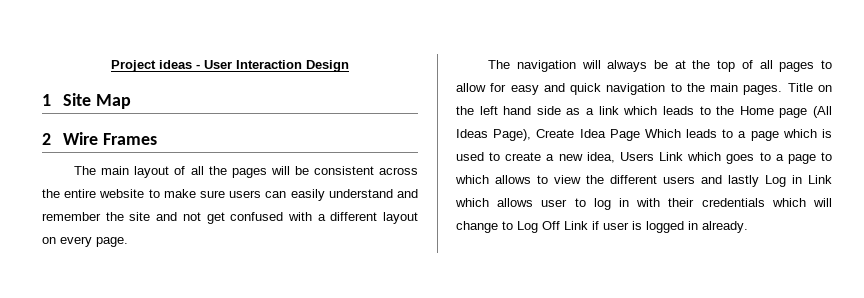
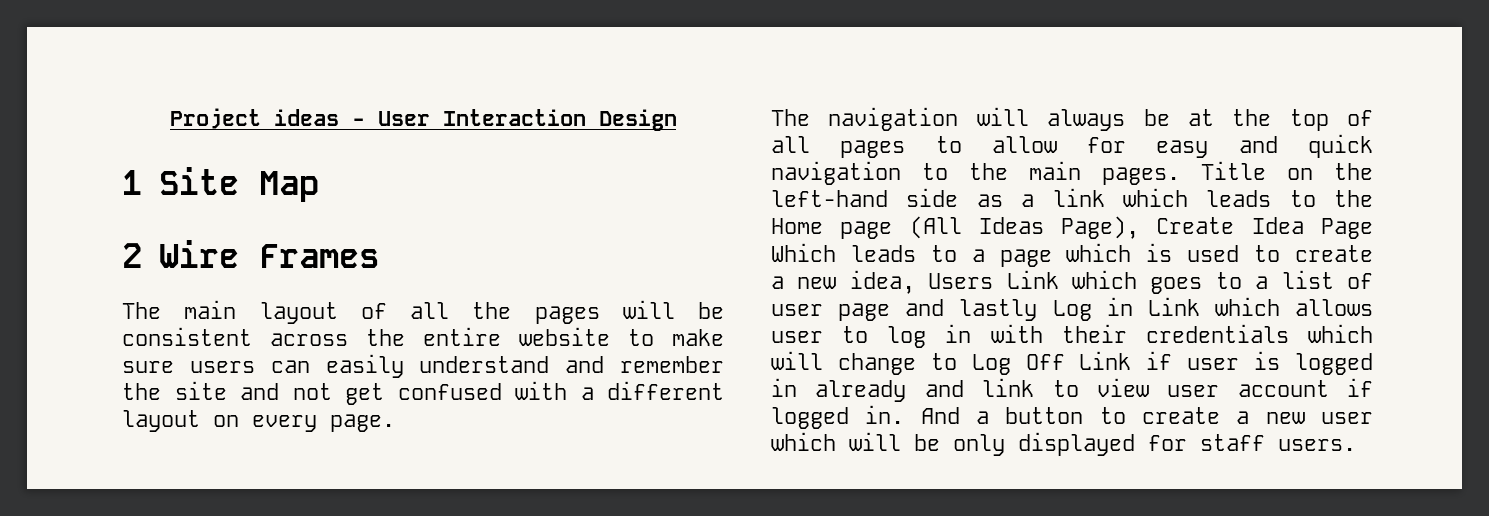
[479,106,532,115] left hand -> [771,190,888,207] left-hand
[787,152,832,164] [455,175,695,184] page to which allows to view the different users -> [1281,270,1373,289] [771,303,891,321] list of user page
[702,221,748,233] already. -> [815,378,1373,402] [771,405,1373,429] [771,432,1356,456] already and link to view user account if logged in. And a button to create a new user which will be only displayed for staff users.

